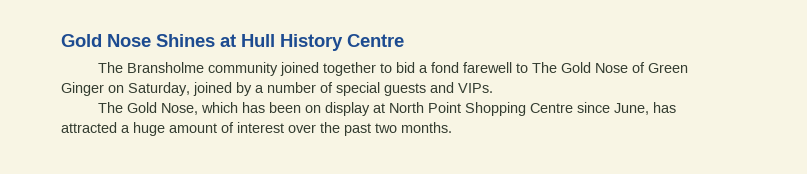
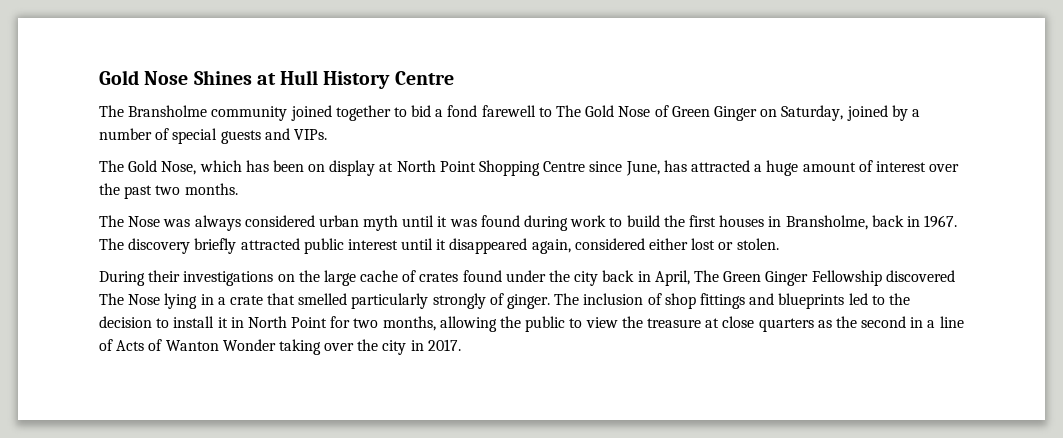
(452, 127) none -> [99,215,958,231] [99,238,779,254] [99,270,955,286] [99,293,910,309] [99,316,964,332] [99,339,461,355] // The Nose was always considered urban myth until it was found during work to build the first houses in Bransholme, back in 1967. The discovery briefly attracted public interest until it disappeared again, considered either lost or stolen. // During their investigations on the large cache of crates found under the city back in April, The Green Ginger Fellowship discovered The Nose lying in a crate that smelled particularly strongly of ginger. The inclusion of shop fittings and blueprints led to the decision to install it in North Point for two months, allowing the public to view the treasure at close quarters as the second in a line of Acts of Wanton Wonder taking over the city in 2017.

